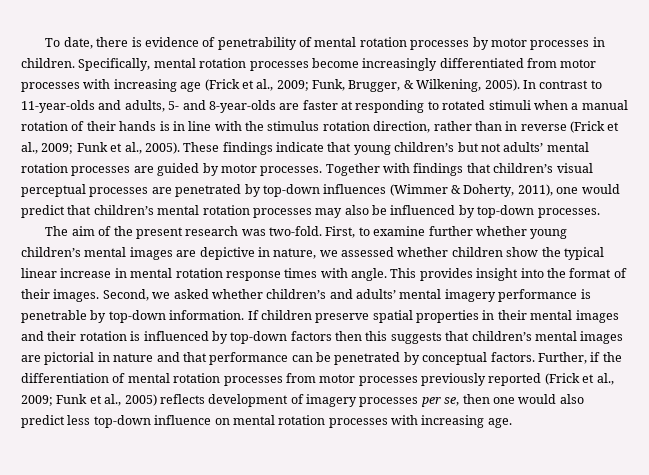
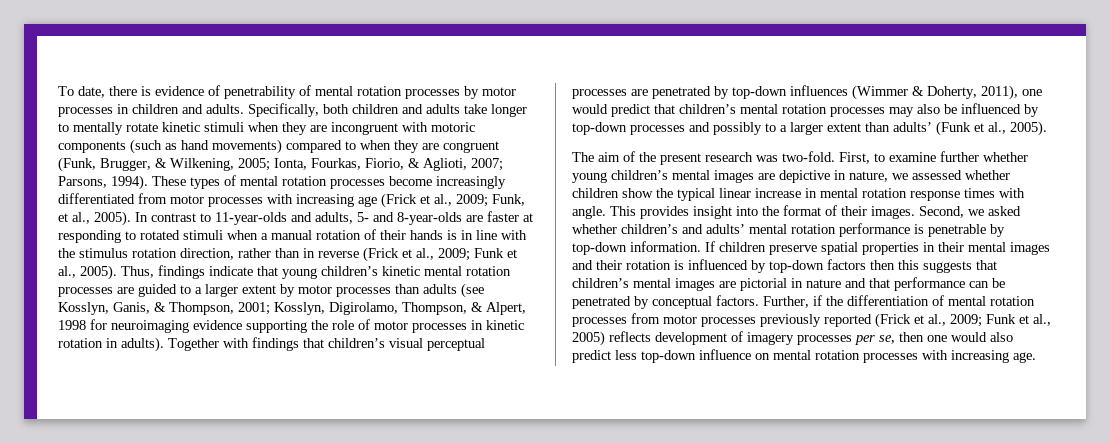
[21,58,151,71] children. Specifically, -> [132,103,527,117] [58,122,475,135] [58,139,499,154] [58,157,503,172] [58,175,236,190] children and adults. Specifically, both children and adults take longer to mentally rotate kinetic stimuli when they are incongruent with motoric components (such as hand movements) compared to when they are congruent (Funk, Brugger, & Wilkening, 2005; Ionta, Fourkas, Fiorio, & Aglioti, 2007; Parsons, 1994). These types of
[348,79,482,92] Brugger, & Wilkening, -> [58,212,90,224] et al.,
[183,142,220,152] These -> [121,266,154,278] Thus,
[457,142,544,152] but not adults’ -> [382,266,420,276] kinetic
[202,163,323,176] by motor processes. -> [180,283,484,298] [58,302,526,315] [58,319,524,333] [58,337,164,352] to a larger extent by motor processes than adults (see Kosslyn, Ganis, & Thompson, 2001; Kosslyn, Digirolamo, Thompson, & Alpert, 1998 for neuroimaging evidence supporting the role of motor processes in kinetic rotation in adults).
[537,208,600,218] processes. -> [630,121,1047,136] processes and possibly to a larger extent than adults’ (Funk et al., 2005).
[444,289,496,302] imagery -> [791,224,836,234] rotation

